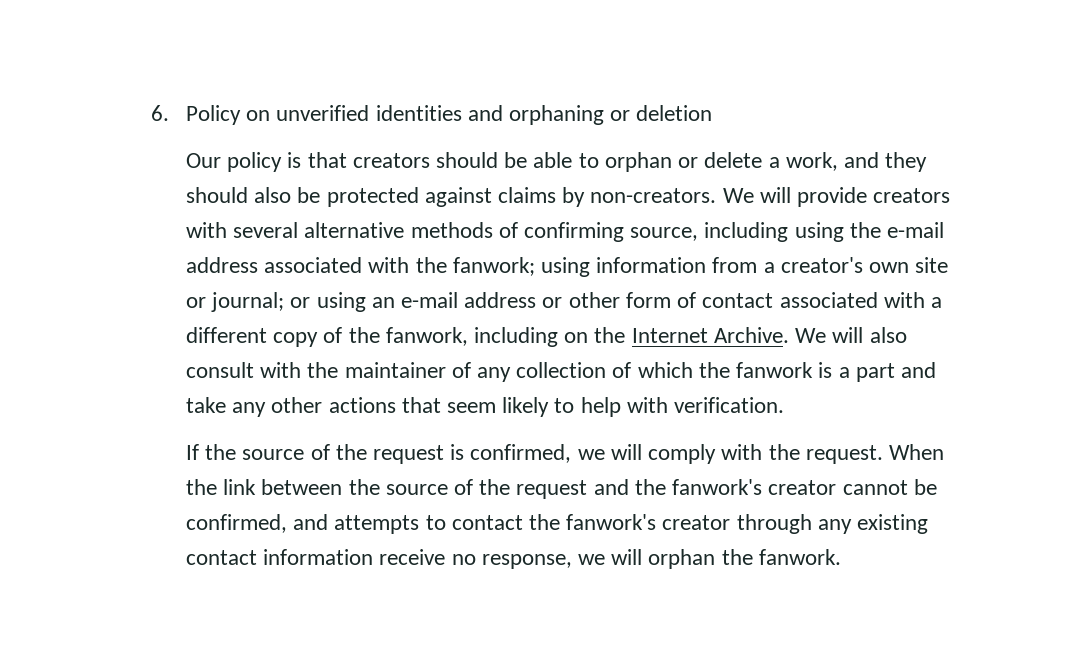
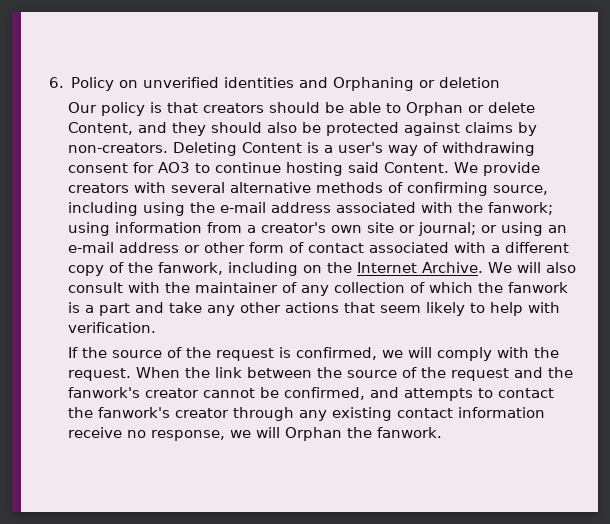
[509,105,605,125] orphaning -> [333,77,415,91] Orphaning
[604,152,672,172] orphan -> [406,102,464,116] Orphan
[768,152,838,171] a work, -> [68,122,134,135] Content,
[722,187,791,203] We will -> [173,142,536,156] [68,162,479,176] Deleting Content is a user's way of withdrawing consent for AO3 to continue hosting said Content. We
[648,549,716,569] orphan -> [285,427,343,441] Orphan

